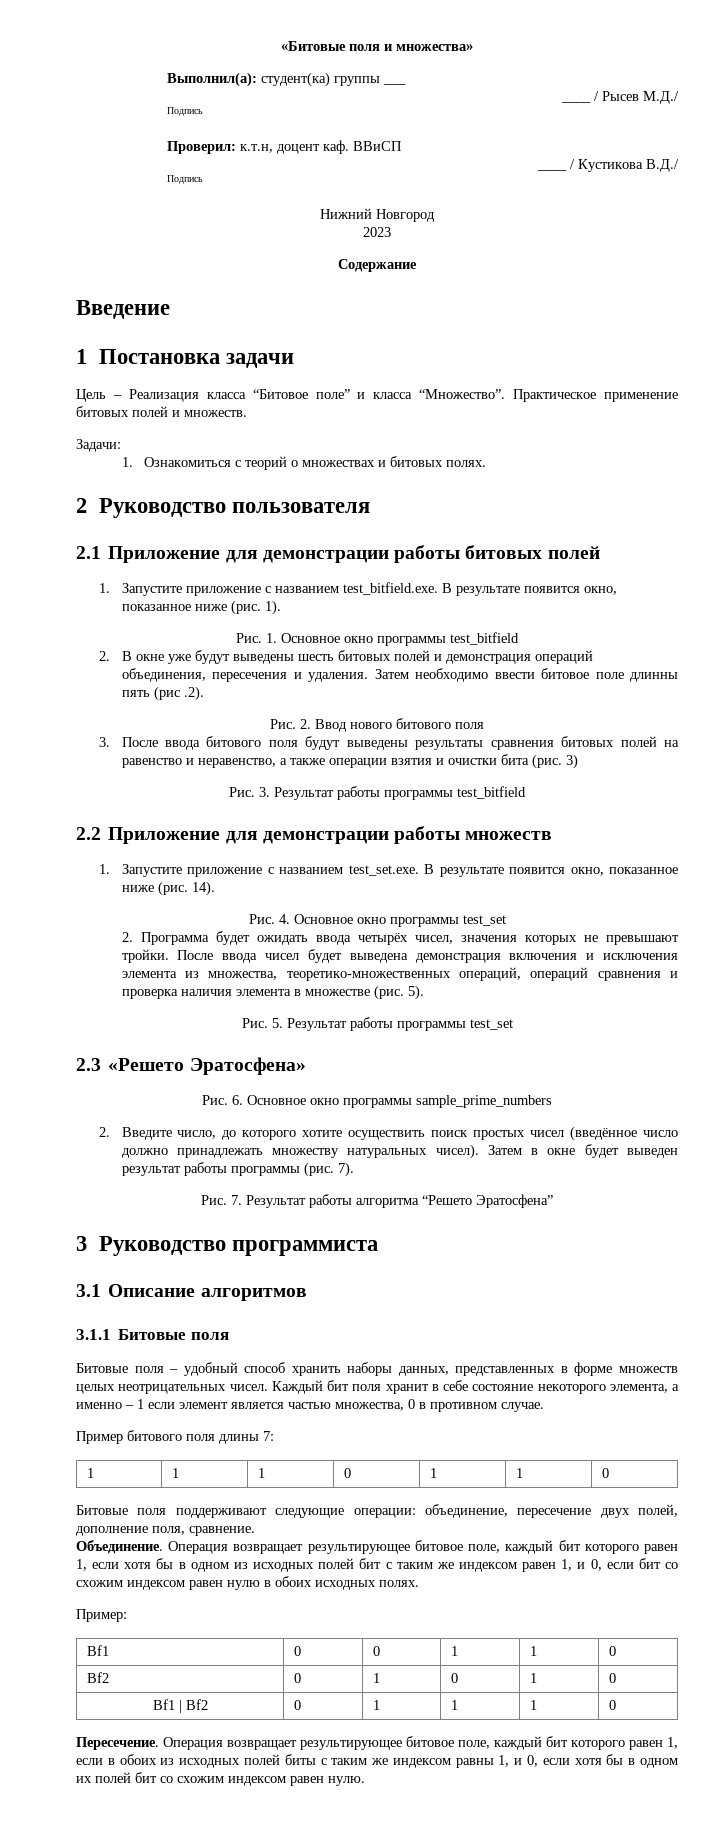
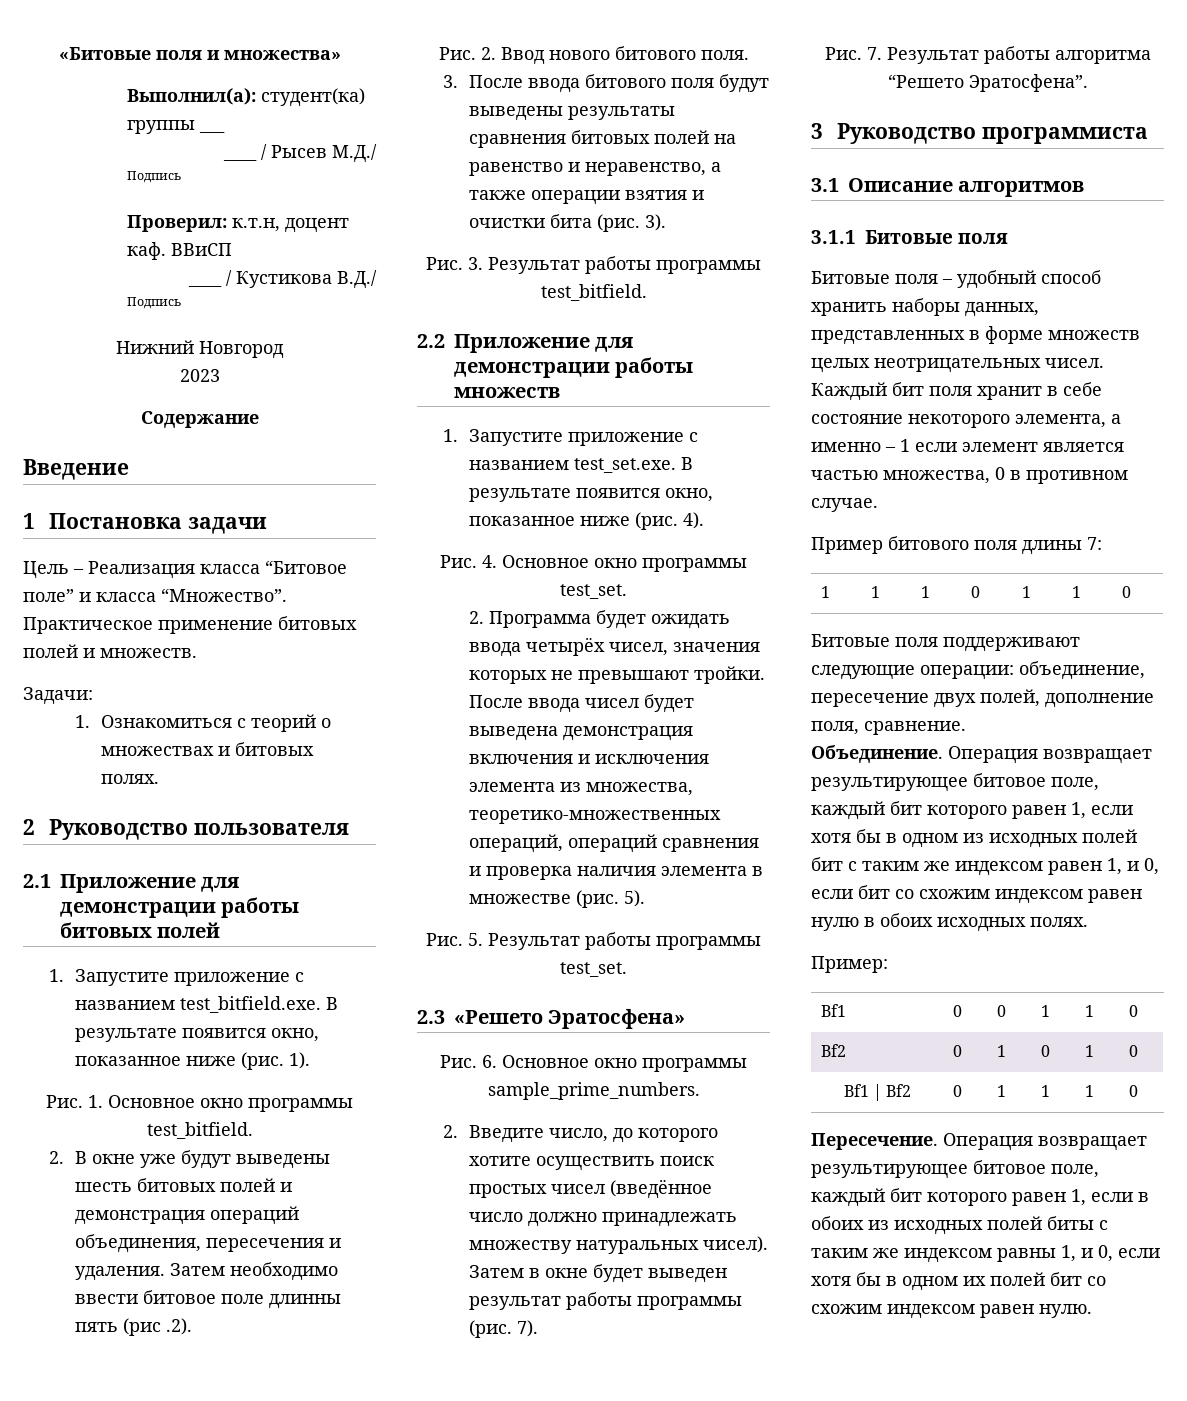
[450,632,519,645] test_bitfield -> [146,1122,253,1139] test_bitfield.
[455,722,484,729] поля -> [700,50,749,60] поля.
[565,754,578,769] 3) -> [645,214,667,231] 3).
[457,786,526,799] test_bitfield -> [540,284,647,301] test_bitfield.
[191,881,215,896] 14). -> [683,512,705,529] 4).
[462,915,506,926] test_set -> [560,584,627,599] test_set.
[469,1019,513,1030] test_set -> [560,962,627,977] test_set.
[416,1095,552,1108] sample_prime_numbers -> [487,1082,700,1100] sample_prime_numbers.
[476,1194,553,1208] Эратосфена” -> [968,74,1088,92] Эратосфена”.

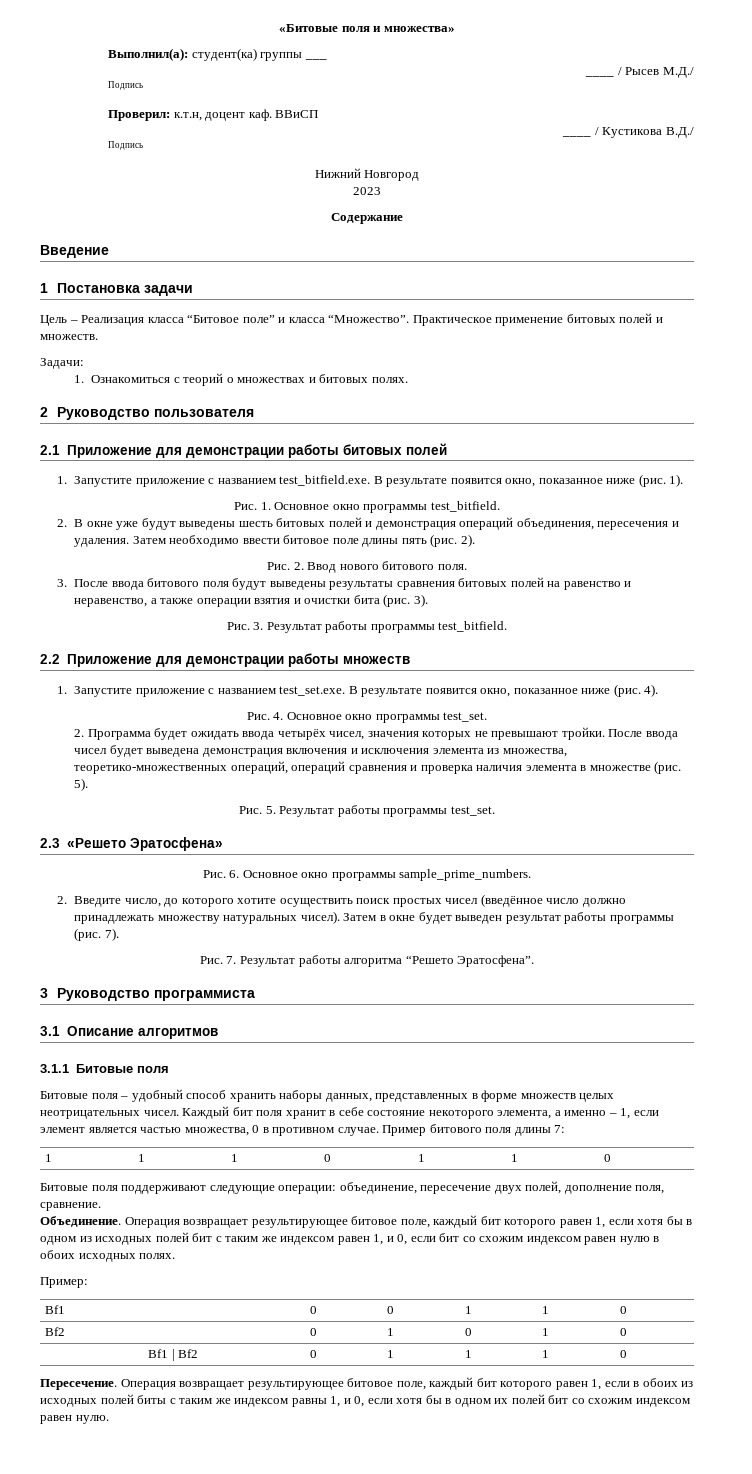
[269,1294,342,1309] [75,1318,193,1336] длинны пять (рис .2). -> [362,534,475,547] длины пять (рис. 2).
[900,439,910,452] 1 -> [620,1108,631,1119] 1,
(878, 505) // -> (379, 1131) none

